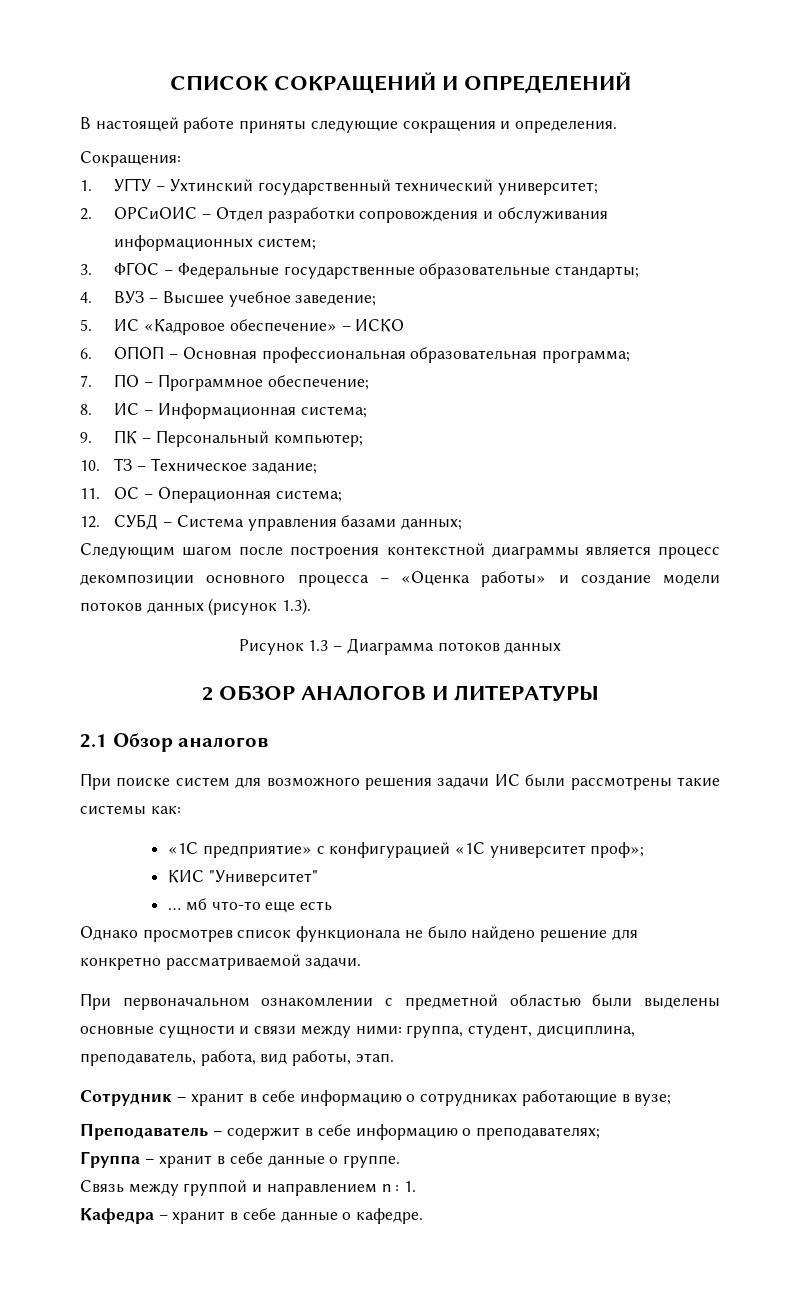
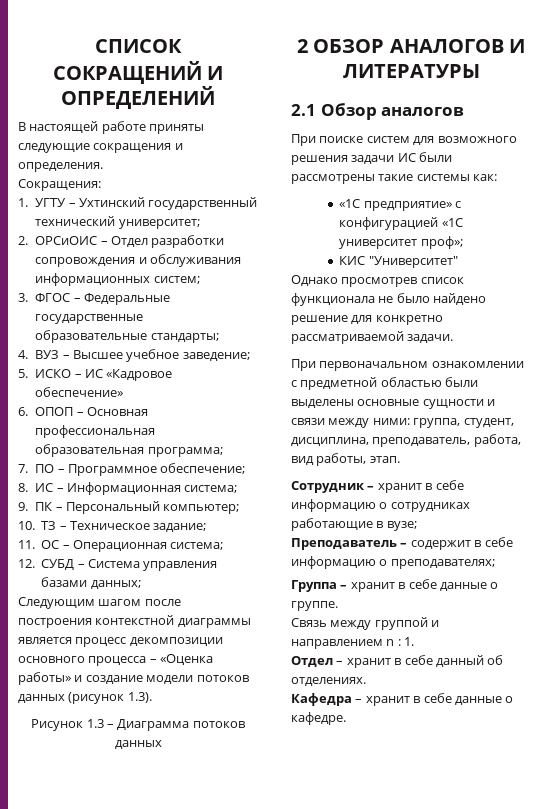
(92, 325) none -> [35,369,82,378] ИСКО –
[341,319,405,332] – ИСКО -> (124, 392) none
[168,898,333,913] // … мб что-то еще есть -> (458, 262) none
(417, 1186) none -> [291,655,504,668] [291,677,366,686] // Отдел – хранит в себе данный об отделениях.

